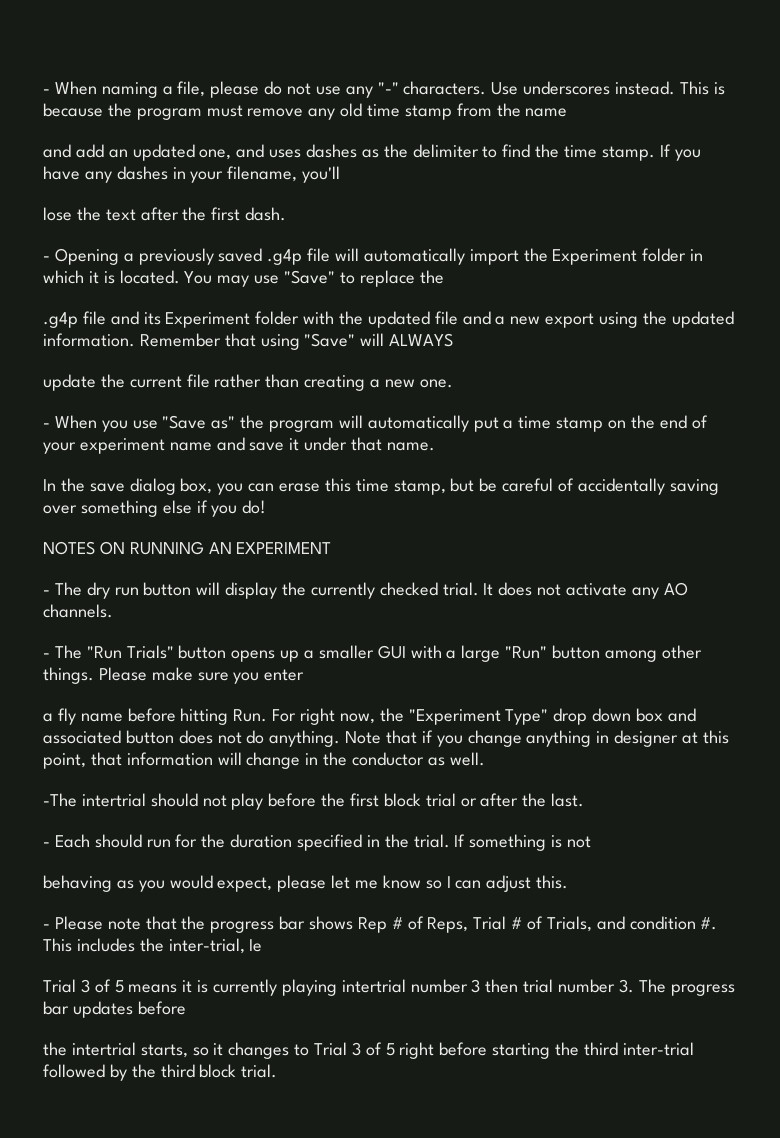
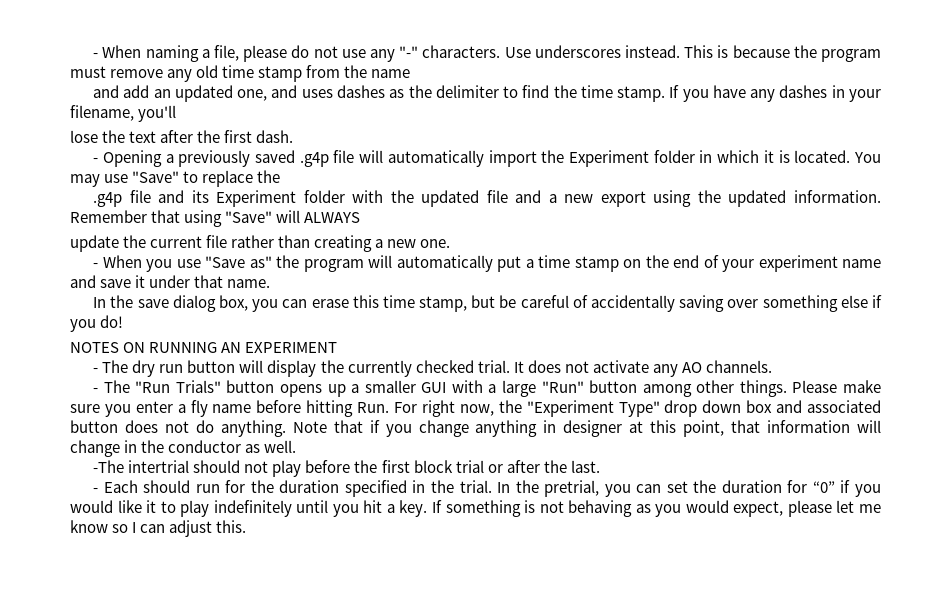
(305, 675) // -> (173, 407) none
(450, 841) none -> [497,480,881,497] [70,500,428,517] In the pretrial, you can set the duration for “0” if you would like it to play indefinitely until you hit a key.
(592, 842) // -> (564, 507) none
[43,916,718,933] [43,938,263,954] [43,979,735,996] [43,1001,186,1018] [43,1042,694,1059] [43,1064,278,1081] // - Please note that the progress bar shows Rep # of Reps, Trial # of Trials, and condition #. This includes the inter-trial, Ie // Trial 3 of 5 means it is currently playing intertrial number 3 then trial number 3. The progress bar updates before // the intertrial starts, so it changes to Trial 3 of 5 right before starting the third inter-trial followed by the third block trial. -> (247, 526) none

